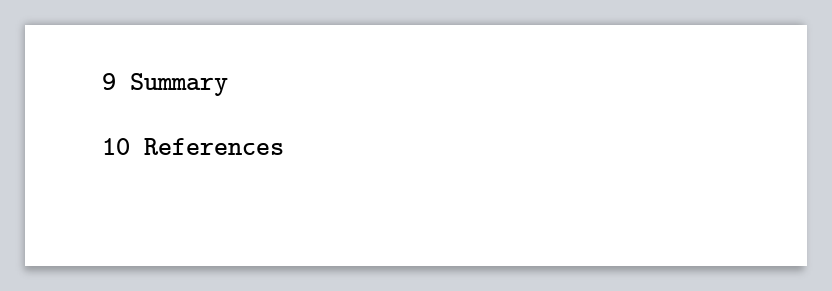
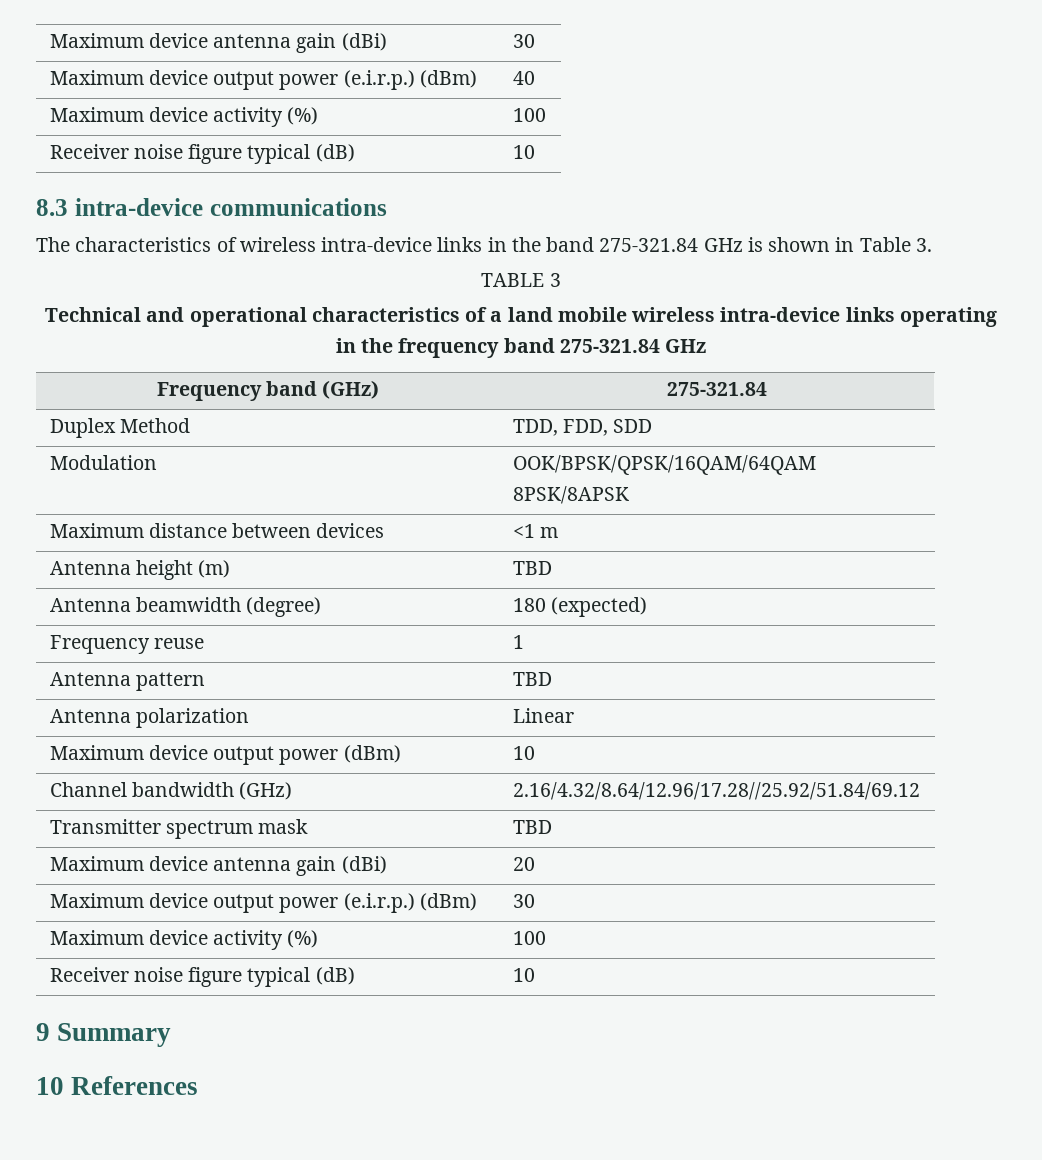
(102, 81) none -> [49,33,387,53] [512,34,535,48] [49,70,477,90] [512,71,535,85] [49,107,319,127] [512,108,546,122] [49,144,355,164] [512,145,535,159] [36,198,387,216] [36,237,932,252] [481,273,561,287] [45,307,997,327] [335,338,707,358] [156,380,380,401] [667,382,767,396] [49,418,190,438] [512,419,653,436] [49,455,157,470] [512,455,816,475] [512,486,629,504] [49,523,385,538] [512,524,558,538] [49,560,231,580] [512,561,552,575] [49,597,322,617] [512,597,647,617] [49,635,204,654] [512,635,524,649] [49,672,205,691] [512,672,552,686] [49,708,249,728] [512,708,574,723] [49,745,401,765] [512,746,535,760] [49,782,293,800] [512,782,920,800] [49,819,309,839] [512,820,552,834] [49,856,387,876] [512,857,535,871] [49,893,477,913] [512,894,535,908] [49,930,319,950] [512,931,546,945] [49,967,355,987] [512,968,535,982] Maximum device antenna gain (dBi) | 30 // Maximum device output power (e.i.r.p.) (dBm) | 40 // Maximum device activity (%) | 100 // Receiver noise figure typical (dB) | 10 // 8.3 intra-device communications // The characteristics of wireless intra-device links in the band 275-321.84 GHz is shown in Table 3. // TABLE 3 // Technical and operational characteristics of a land mobile wireless intra-device links operating // in the frequency band 275-321.84 GHz // Frequency band (GHz) | 275-321.84 // Duplex Method | TDD, FDD, SDD // Modulation | OOK/BPSK/QPSK/16QAM/64QAM // 8PSK/8APSK // Maximum distance between devices | <1 m // Antenna height (m) | TBD // Antenna beamwidth (degree) | 180 (expected) // Frequency reuse | 1 // Antenna pattern | TBD // Antenna polarization | Linear // Maximum device output power (dBm) | 10 // Channel bandwidth (GHz) | 2.16/4.32/8.64/12.96/17.28//25.92/51.84/69.12 // Transmitter spectrum mask | TBD // Maximum device antenna gain (dBi) | 20 // Maximum device output power (e.i.r.p.) (dBm) | 30 // Maximum device activity (%) | 100 // Receiver noise figure typical (dB) | 10 //

